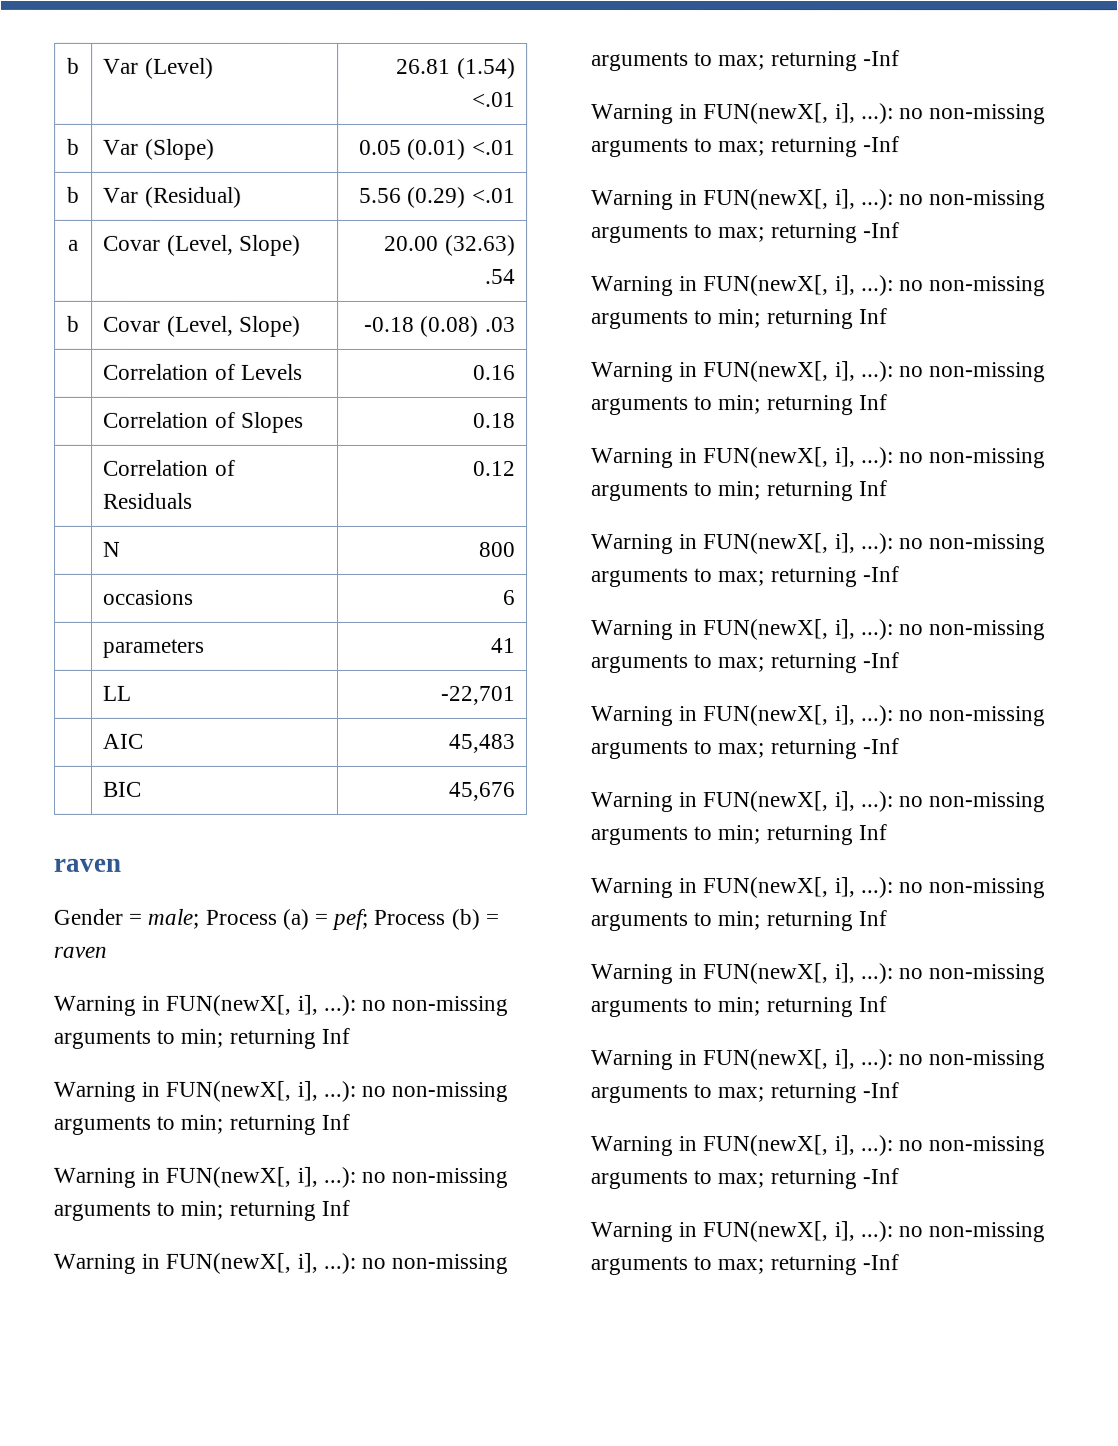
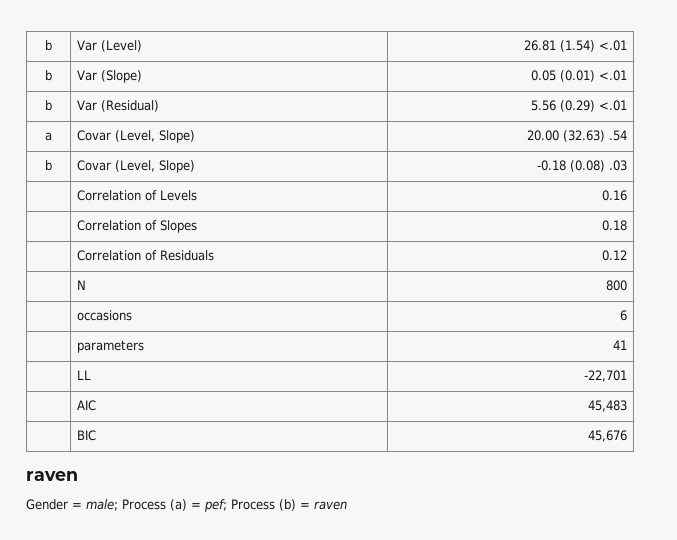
[53,994,509,1016] [53,1027,350,1049] [53,1080,509,1102] [53,1113,350,1135] [53,1166,509,1188] [53,1199,350,1221] [53,1252,509,1274] [591,50,900,72] [591,103,1047,125] [591,136,900,158] [591,189,1047,211] [591,222,900,244] [591,275,1047,297] [591,308,888,330] [591,361,1047,383] [591,394,888,416] [591,447,1047,469] [591,480,888,502] [591,533,1047,555] [591,566,900,588] [591,619,1047,641] [591,652,900,674] [590,705,1047,727] [590,738,899,760] [590,791,1046,813] [590,824,887,846] [590,877,1046,899] [590,910,887,932] [590,963,1046,985] [590,996,887,1018] [590,1049,1046,1071] [590,1082,899,1104] [590,1135,1046,1157] [590,1168,899,1190] [590,1221,1046,1243] [590,1254,899,1276] // Warning in FUN(newX[, i], ...): no non-missing arguments to min; returning Inf // Warning in FUN(newX[, i], ...): no non-missing arguments to min; returning Inf // Warning in FUN(newX[, i], ...): no non-missing arguments to min; returning Inf // Warning in FUN(newX[, i], ...): no non-missing arguments to max; returning -Inf // Warning in FUN(newX[, i], ...): no non-missing arguments to max; returning -Inf // Warning in FUN(newX[, i], ...): no non-missing arguments to max; returning -Inf // Warning in FUN(newX[, i], ...): no non-missing arguments to min; returning Inf // Warning in FUN(newX[, i], ...): no non-missing arguments to min; returning Inf // Warning in FUN(newX[, i], ...): no non-missing arguments to min; returning Inf // Warning in FUN(newX[, i], ...): no non-missing arguments to max; returning -Inf // Warning in FUN(newX[, i], ...): no non-missing arguments to max; returning -Inf // Warning in FUN(newX[, i], ...): no non-missing arguments to max; returning -Inf // Warning in FUN(newX[, i], ...): no non-missing arguments to min; returning Inf // Warning in FUN(newX[, i], ...): no non-missing arguments to min; returning Inf // Warning in FUN(newX[, i], ...): no non-missing arguments to min; returning Inf // Warning in FUN(newX[, i], ...): no non-missing arguments to max; returning -Inf // Warning in FUN(newX[, i], ...): no non-missing arguments to max; returning -Inf // Warning in FUN(newX[, i], ...): no non-missing arguments to max; returning -Inf -> (347, 505) none

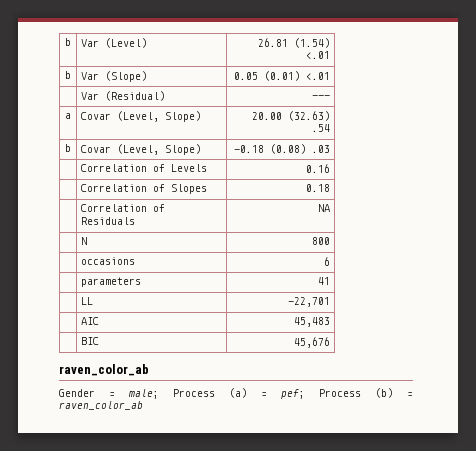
[45,100,52,111] b -> (330, 76) none
[531,100,628,112] 5.56 (0.29) <.01 -> [311,95,330,99] ---
[602,250,628,261] 0.12 -> [317,204,330,212] NA
[26,471,78,481] raven -> [59,364,149,376] raven_color_ab
[314,501,347,510] raven -> [59,401,143,410] raven_color_ab

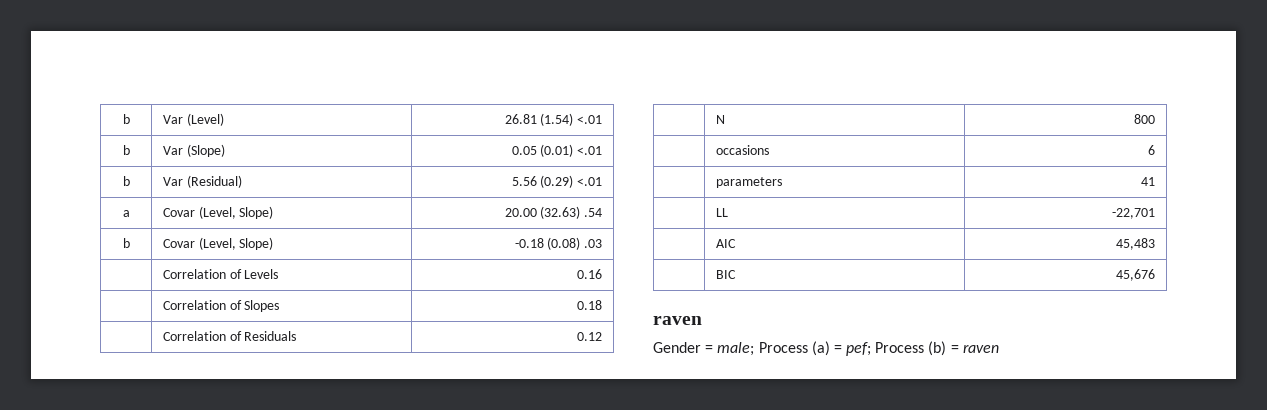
(330, 76) none -> [122,176,130,186] b
[311,95,330,99] --- -> [511,175,603,188] 5.56 (0.29) <.01
[317,204,330,212] NA -> [577,332,603,341] 0.12
[59,364,149,376] raven_color_ab -> [653,316,702,325] raven
[59,401,143,410] raven_color_ab -> [962,345,999,353] raven

